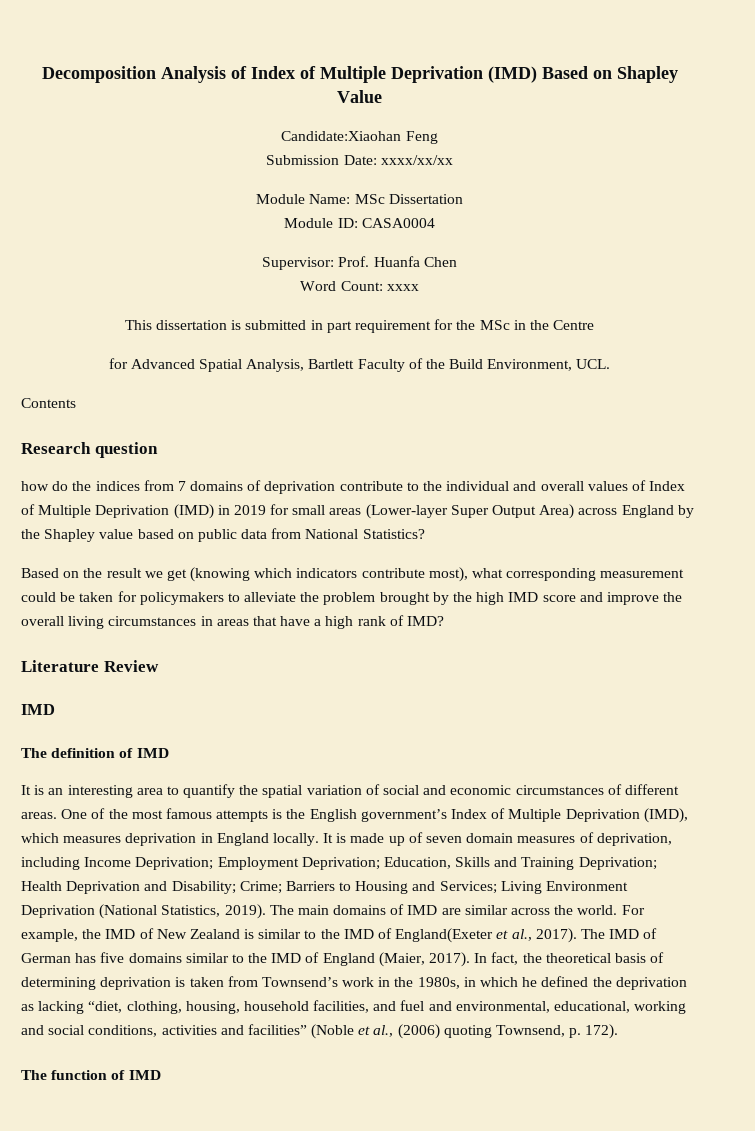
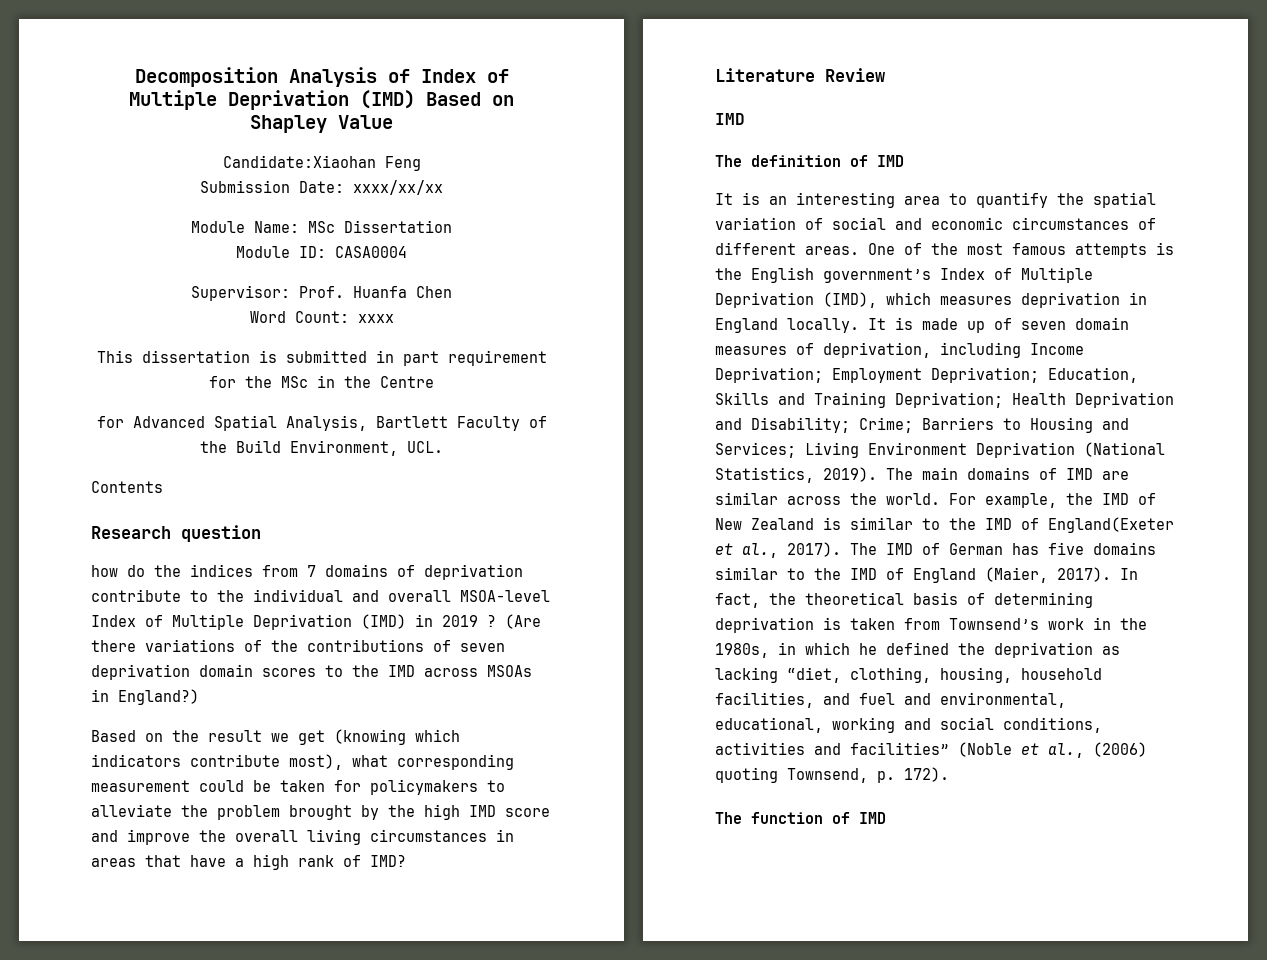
[587,480,646,491] values of -> [460,590,550,602] MSOA-level
[270,504,694,519] [21,528,425,542] for small areas (Lower-layer Super Output Area) across England by the Shapley value based on public data from National Statistics? -> [487,614,541,629] [91,639,505,652] [91,664,532,680] [91,689,199,705] ? (Are there variations of the contributions of seven deprivation domain scores to the IMD across MSOAs in England?)

